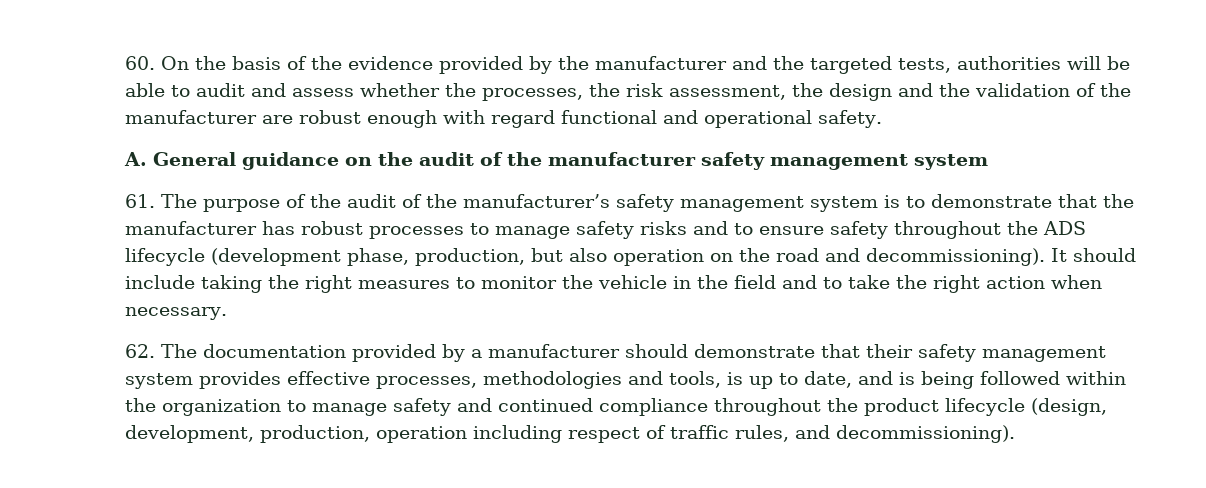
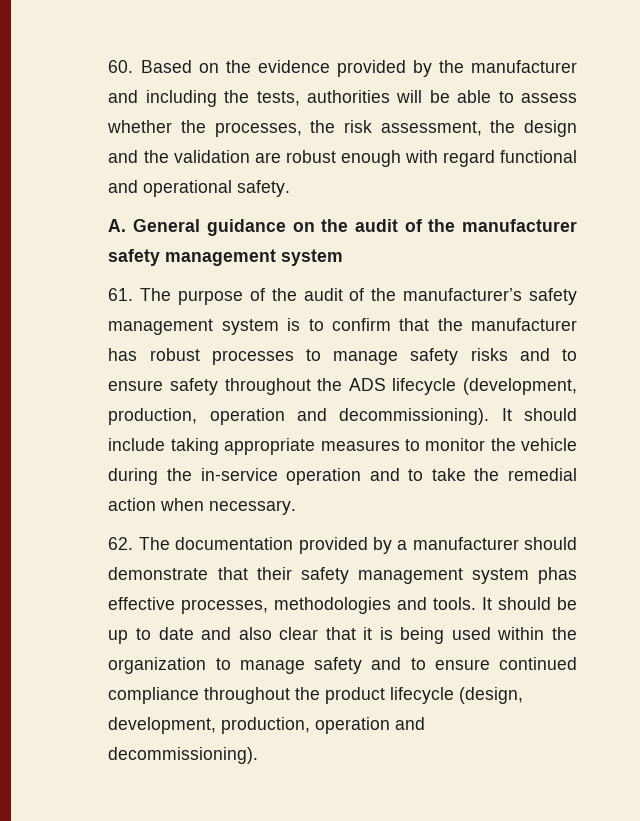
[161,56,308,70] On the basis of -> [140,60,219,73] Based on
[773,56,893,74] the targeted -> [145,90,250,107] including the
[196,83,287,97] audit and -> (514, 97) none
[1076,83,1132,97] [125,110,258,124] of the manufacturer -> (250, 156) none
[931,194,1053,208] demonstrate -> [331,318,391,331] confirm
[211,248,820,266] (development phase, production, but also operation on the road -> [463,378,577,395] [108,408,285,425] (development, production, operation
[268,275,353,293] the right -> [224,438,316,455] appropriate
[673,275,777,289] in the field -> [108,468,362,485] during the in-service operation
[933,275,981,293] right -> [508,468,577,481] remedial
[199,371,282,389] provides -> [538,567,578,584] phas
[669,371,894,389] tools, is up to date, and -> [433,597,577,610] [108,627,373,644] tools. It should be up to date and also clear that it
[980,371,1061,385] followed -> [451,627,491,640] used
(493, 405) none -> [410,658,490,670] to ensure
[473,425,790,443] including respect of traffic rules, -> (391, 725) none

